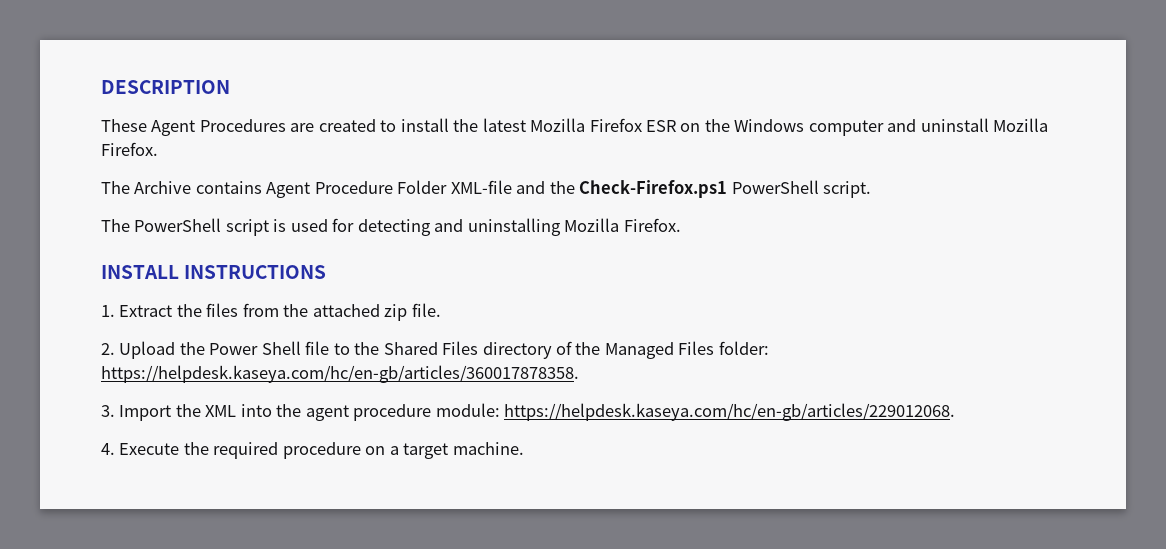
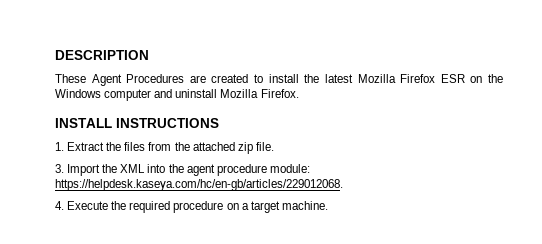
[101,180,872,198] [101,218,681,236] // The Archive contains Agent Procedure Folder XML-file and the Check-Firefox.ps1 PowerShell script. // The PowerShell script is used for detecting and uninstalling Mozilla Firefox. -> (299, 93) none
[101,341,769,359] [101,365,579,383] // 2. Upload the Power Shell file to the Shared Files directory of the Managed Files folder: https://helpdesk.kaseya.com/hc/en-gb/articles/360017878358. -> (274, 146) none

